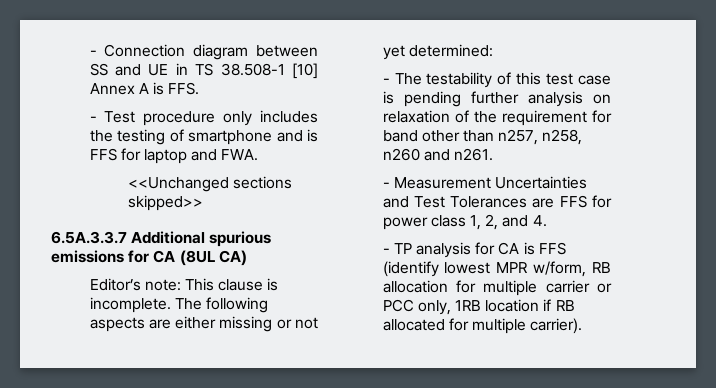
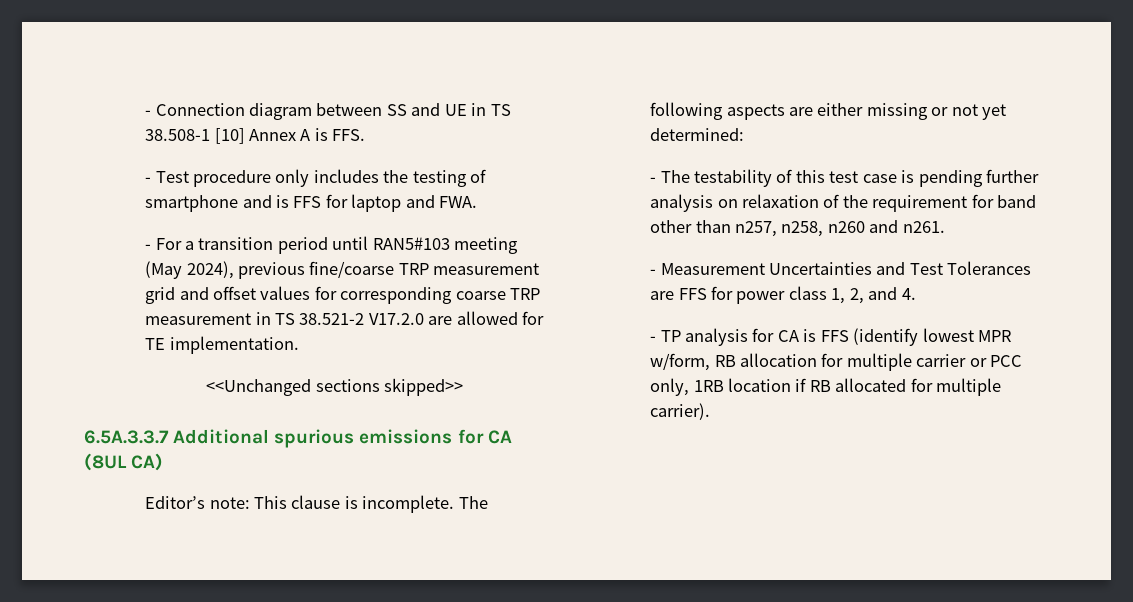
(259, 155) none -> [145,236,519,254] [145,261,540,279] [145,286,541,304] [145,311,545,325] [145,336,299,354] // - For a transition period until RAN5#103 meeting (May 2024), previous fine/coarse TRP measurement grid and offset values for corresponding coarse TRP measurement in TS 38.521-2 V17.2.0 are allowed for TE implementation.

